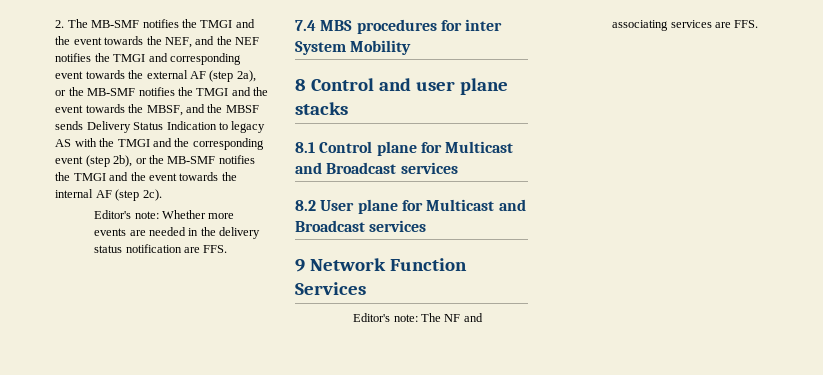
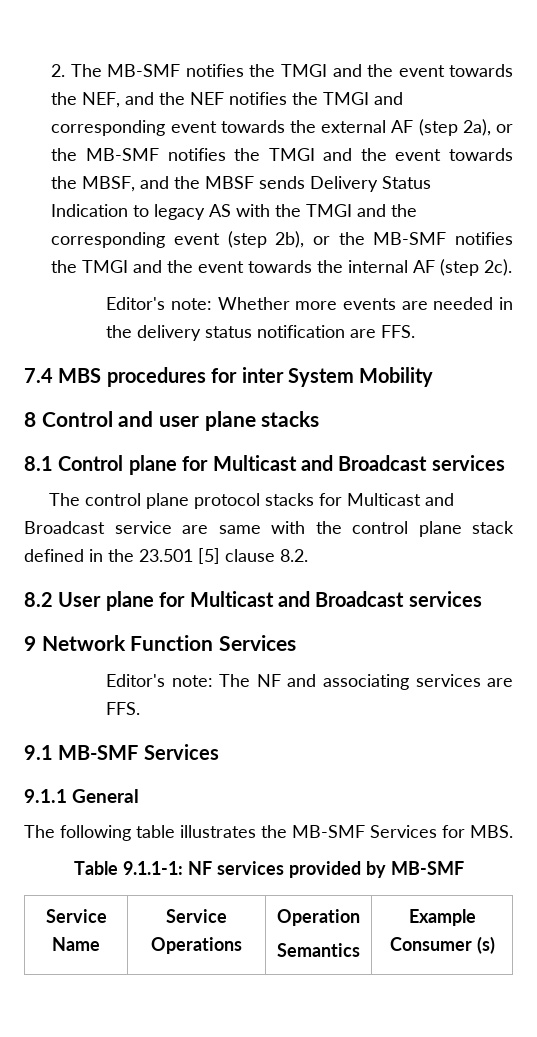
(458, 168) none -> [49,493,455,509] [24,521,514,537] [24,548,308,564] // The control plane protocol stacks for Multicast and Broadcast service are same with the control plane stack defined in the 23.501 [5] clause 8.2.
(759, 24) none -> [24,744,219,760] [24,789,140,803] [24,825,513,841] [73,861,464,878] [45,909,107,923] [52,937,100,951] [166,909,227,923] [151,937,242,954] [277,909,360,926] [277,943,360,957] [408,909,476,926] [389,936,495,954] // 9.1 MB-SMF Services // 9.1.1 General // The following table illustrates the MB-SMF Services for MBS. // Table 9.1.1-1: NF services provided by MB-SMF // Service Name | Service Operations | Operation // Semantics | Example Consumer (s)

